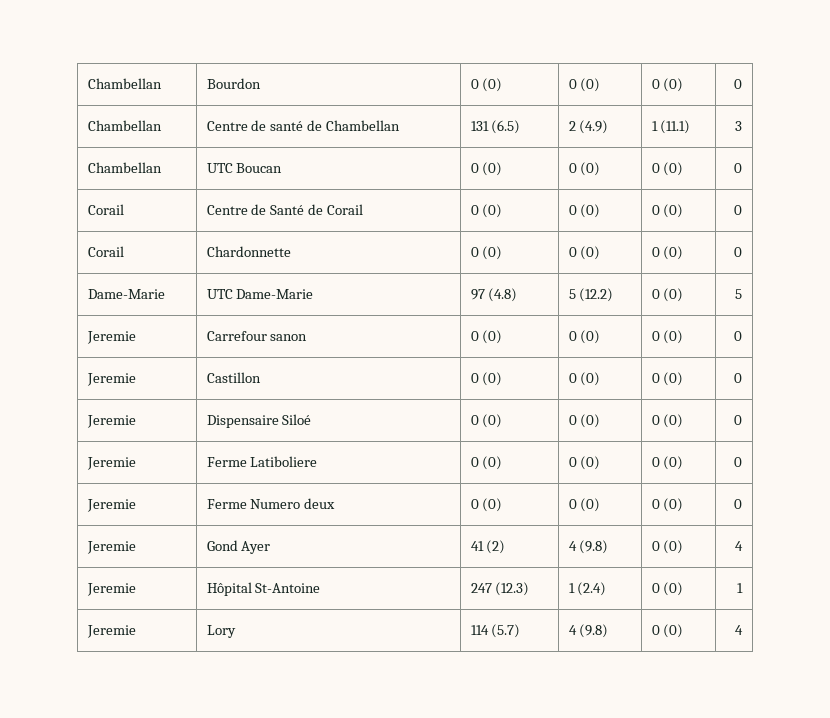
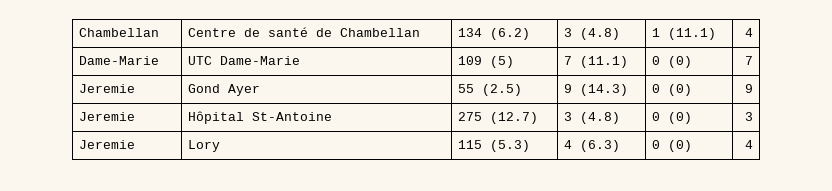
[87,78,162,89] [206,78,261,89] [470,78,503,92] [568,78,601,92] [651,78,684,92] [734,79,743,89] [87,120,162,131] Chambellan | Bourdon | 0 (0) | 0 (0) | 0 (0) | 0 // Chambellan -> [78,28,159,37] Chambellan
[470,120,521,134] [568,120,609,134] [651,120,691,134] [735,121,743,131] [87,162,162,173] [206,163,283,173] [470,162,503,176] [568,162,601,176] [651,162,684,176] [734,163,743,173] [87,204,124,215] [206,204,364,215] [470,204,503,218] [568,204,601,218] [651,204,684,218] [734,205,743,215] [87,246,124,257] [206,246,291,257] [470,246,503,260] [568,246,601,260] [651,246,684,260] [734,247,743,257] [87,289,165,299] [206,289,314,299] [470,288,518,302] [568,288,614,302] [651,288,684,302] [735,289,743,299] [86,331,136,344] [206,331,308,341] [470,330,503,344] [568,330,601,344] [651,330,684,344] [734,331,743,341] [86,373,136,386] [206,372,261,383] [470,372,503,386] [568,372,601,386] [651,372,684,386] [734,373,743,383] [86,415,136,428] [206,414,312,428] [470,414,503,428] [568,414,601,428] [651,414,684,428] [734,415,743,425] [86,457,136,470] [206,456,318,467] [470,456,503,470] [568,456,601,470] [651,456,684,470] [734,457,743,467] [86,499,136,512] [206,498,336,509] [470,498,503,512] [568,498,601,512] [651,498,684,512] [734,499,743,509] 131 (6.5) | 2 (4.9) | 1 (11.1) | 3 // Chambellan | UTC Boucan | 0 (0) | 0 (0) | 0 (0) | 0 // Corail | Centre de Santé de Corail | 0 (0) | 0 (0) | 0 (0) | 0 // Corail | Chardonnette | 0 (0) | 0 (0) | 0 (0) | 0 // Dame-Marie | UTC Dame-Marie | 97 (4.8) | 5 (12.2) | 0 (0) | 5 // Jeremie | Carrefour sanon | 0 (0) | 0 (0) | 0 (0) | 0 // Jeremie | Castillon | 0 (0) | 0 (0) | 0 (0) | 0 // Jeremie | Dispensaire Siloé | 0 (0) | 0 (0) | 0 (0) | 0 // Jeremie | Ferme Latiboliere | 0 (0) | 0 (0) | 0 (0) | 0 // Jeremie | Ferme Numero deux | 0 (0) | 0 (0) | 0 (0) | 0 -> [457,28,530,40] [563,28,620,40] [651,28,716,40] [745,28,754,37] [78,56,159,65] [187,56,300,65] [457,56,514,68] [563,56,628,68] [651,56,692,68] [745,56,754,65] 134 (6.2) | 3 (4.8) | 1 (11.1) | 4 // Dame-Marie | UTC Dame-Marie | 109 (5) | 7 (11.1) | 0 (0) | 7
[470,540,506,554] [568,540,609,554] [651,540,684,554] [735,541,744,551] 41 (2) | 4 (9.8) | 0 (0) | 4 -> [457,84,522,96] [563,84,628,96] [651,84,692,96] [745,84,754,93] 55 (2.5) | 9 (14.3) | 0 (0) | 9
[470,582,530,596] [568,582,607,596] [651,582,684,596] [737,583,744,593] 247 (12.3) | 1 (2.4) | 0 (0) | 1 -> [457,112,538,124] [563,112,620,124] [651,112,692,124] [745,112,754,121] 275 (12.7) | 3 (4.8) | 0 (0) | 3
[470,624,521,638] [568,624,609,638] 114 (5.7) | 4 (9.8) -> [457,140,530,152] [563,140,620,152] 115 (5.3) | 4 (6.3)

